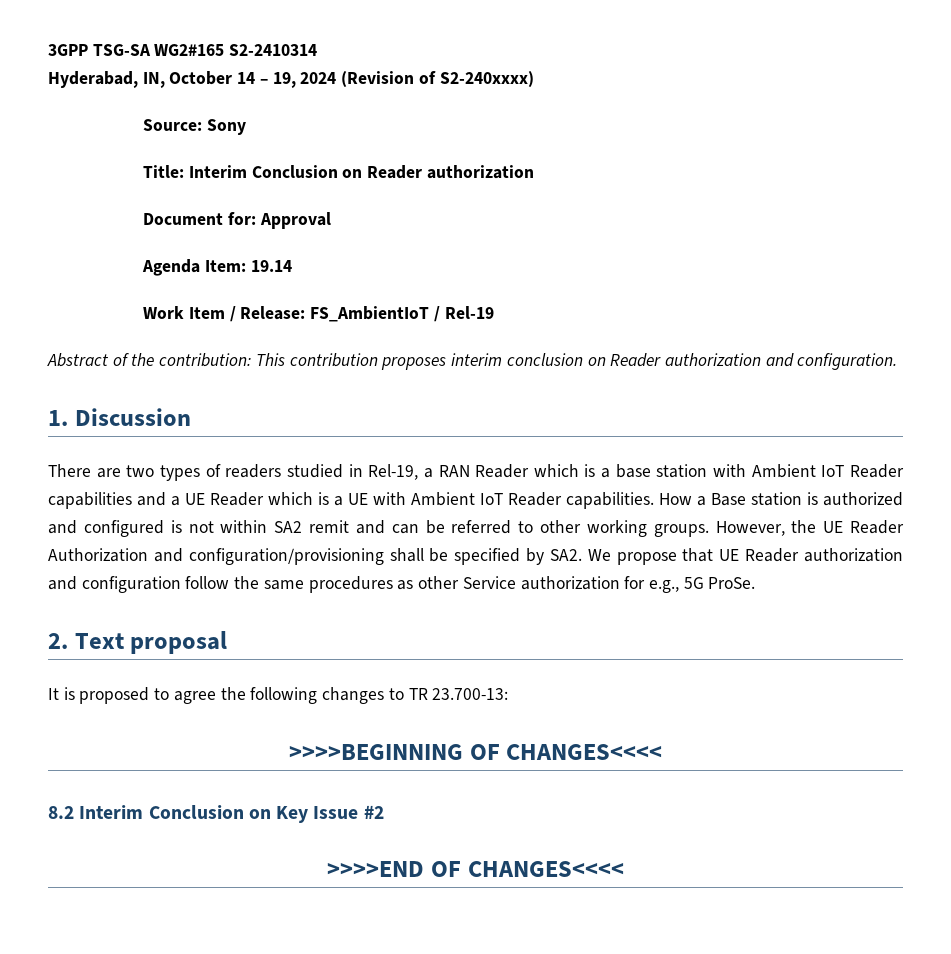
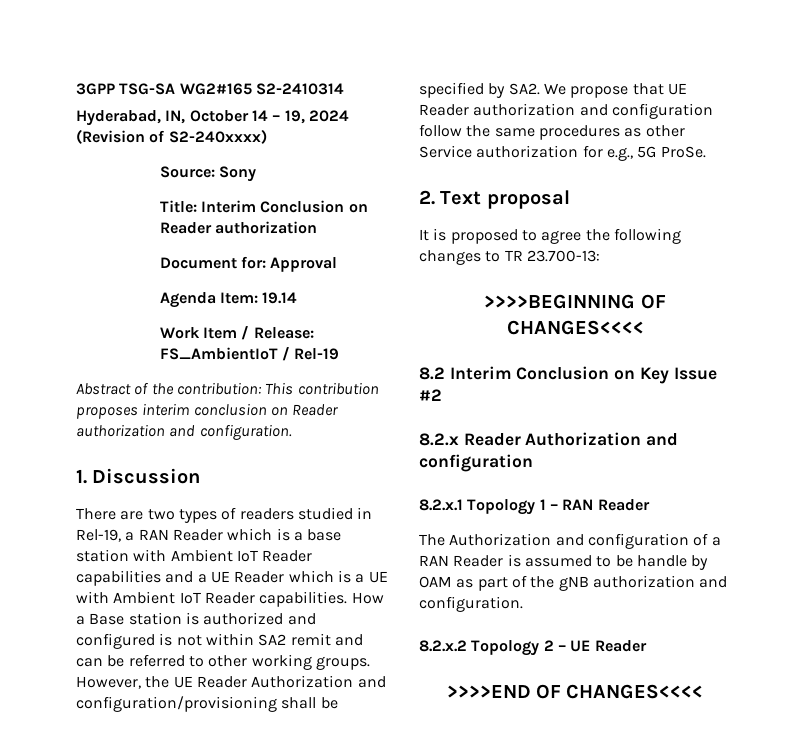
(384, 812) none -> [419,432,679,446] [419,454,533,472] [419,499,650,515] [419,533,721,549] [419,554,709,570] [419,575,728,591] [419,596,523,612] [419,640,647,656] // 8.2.x Reader Authorization and configuration // 8.2.x.1 Topology 1 – RAN Reader // The Authorization and configuration of a RAN Reader is assumed to be handle by OAM as part of the gNB authorization and configuration. // 8.2.x.2 Topology 2 – UE Reader

